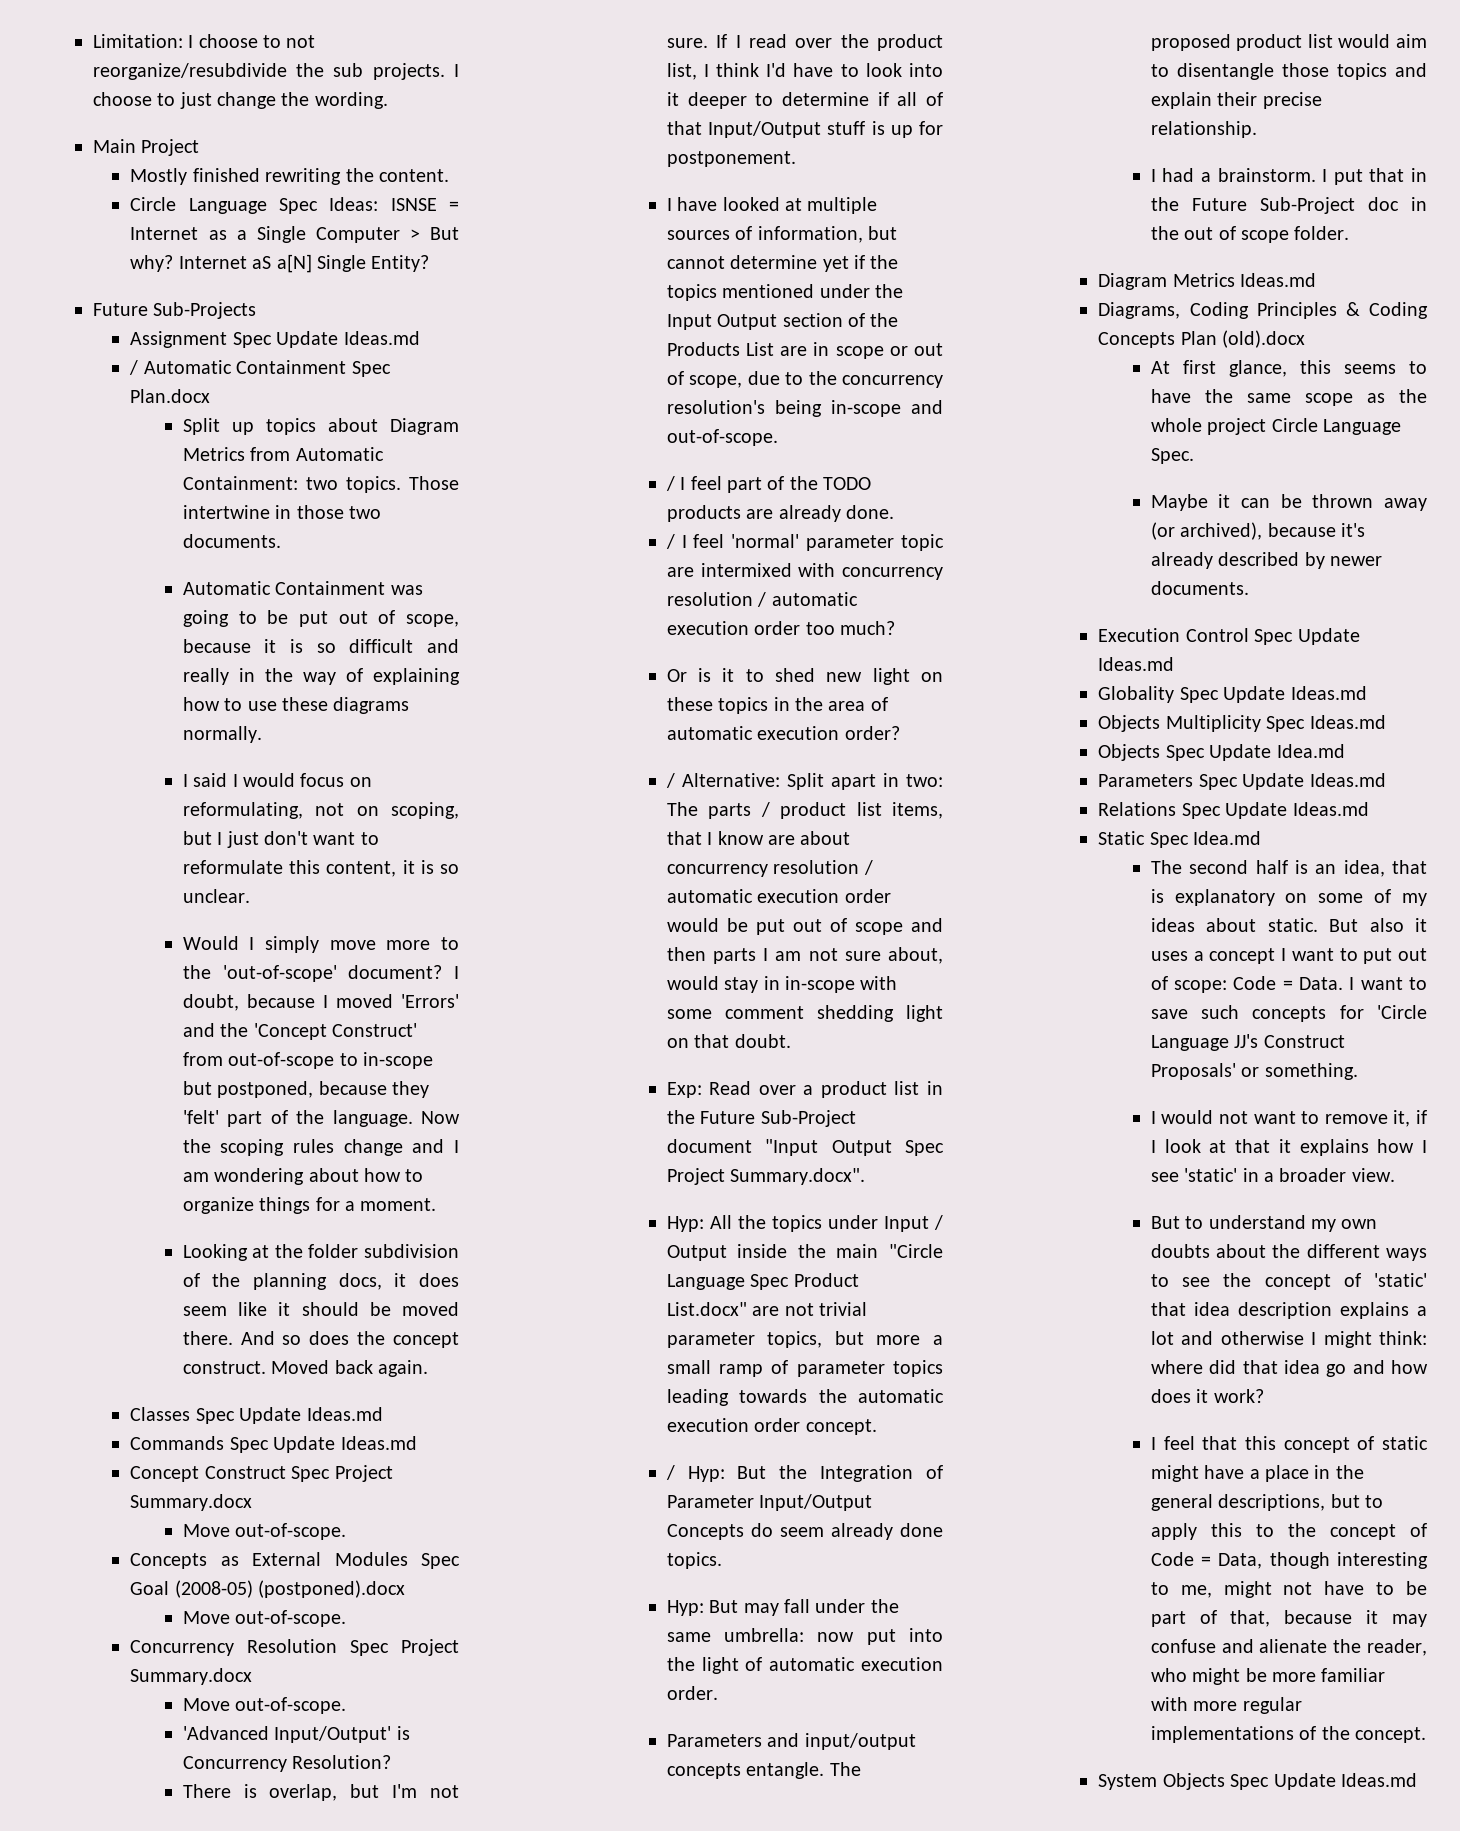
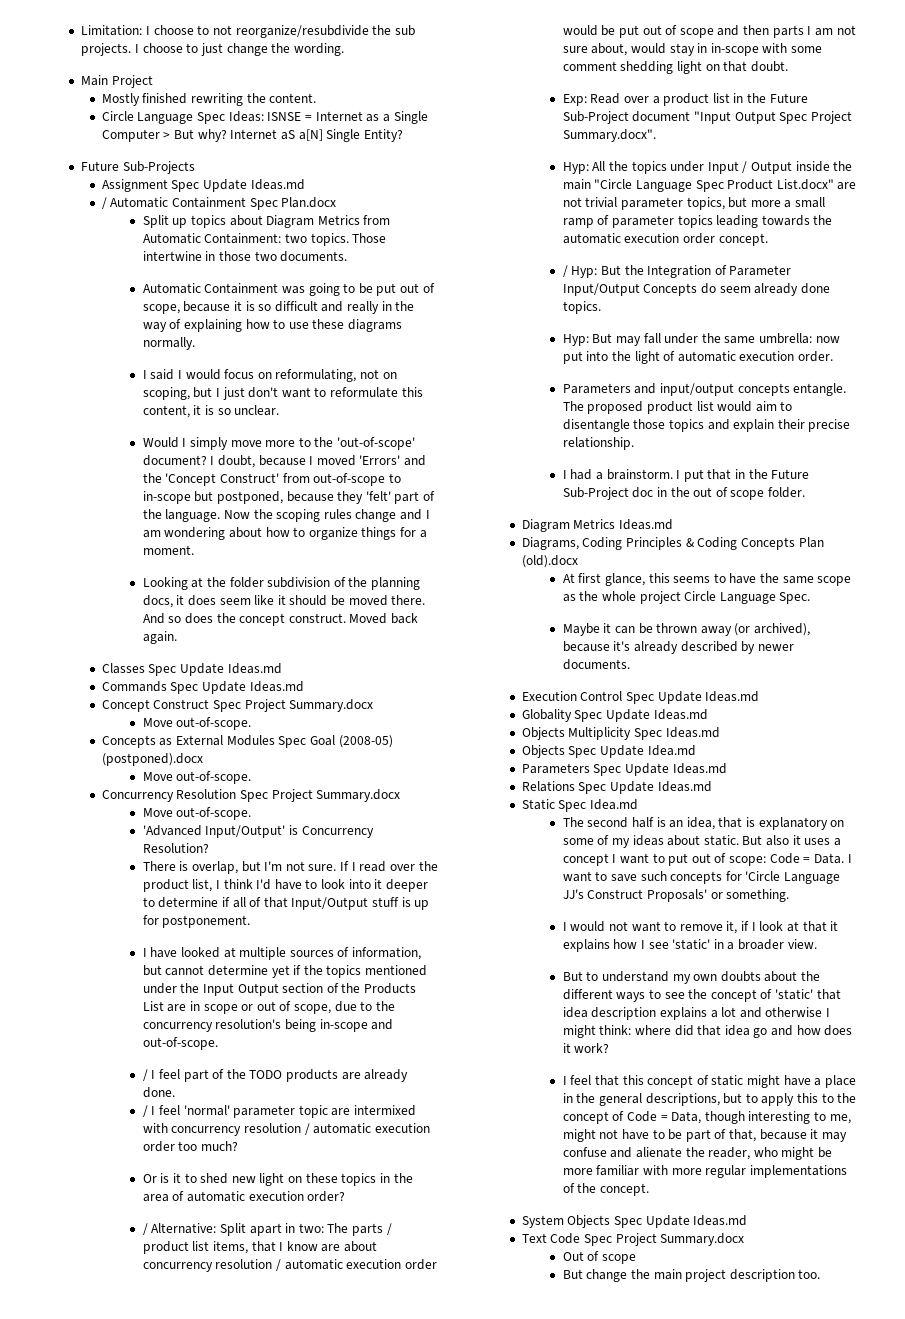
(1418, 1780) none -> [521,1233,745,1246] [562,1251,636,1264] [562,1269,821,1282] // Text Code Spec Project Summary.docx // Out of scope // But change the main project description too.

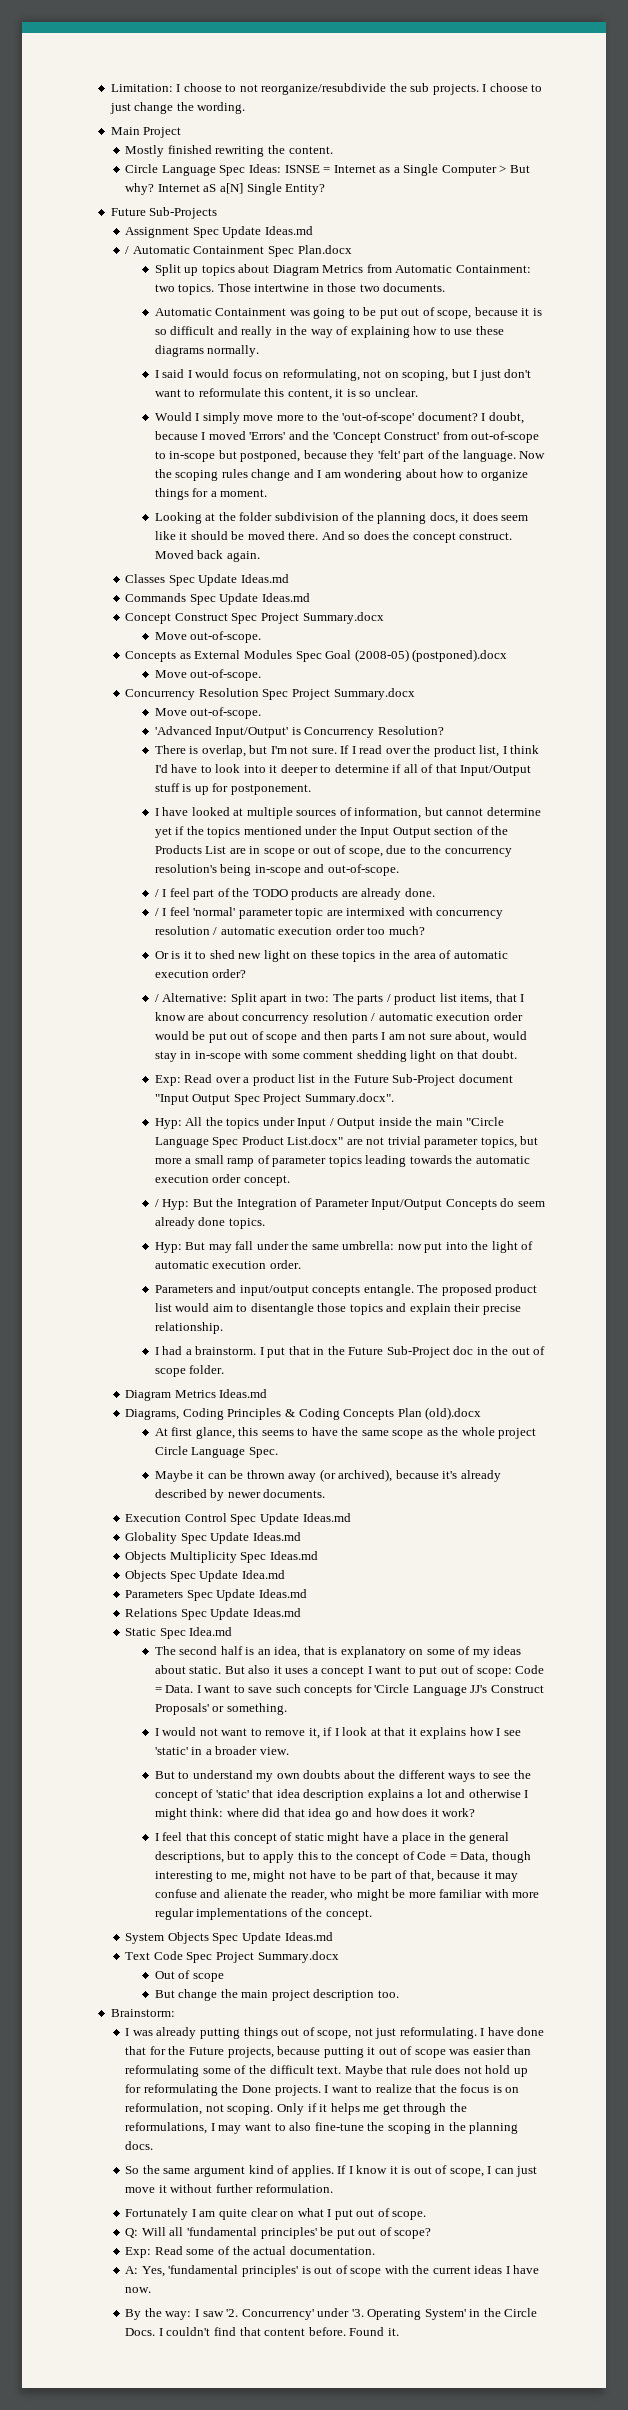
(821, 1274) none -> [110,2009,175,2017] [125,2027,545,2039] [125,2046,532,2058] [125,2065,528,2077] [125,2084,520,2096] [125,2103,467,2115] [125,2122,519,2134] [125,2141,154,2150] [125,2165,538,2177] [125,2184,333,2193] [125,2208,427,2220] [125,2227,432,2239] [125,2246,375,2258] [125,2265,540,2277] [125,2287,152,2293] [125,2308,538,2320] [125,2327,399,2336] // Brainstorm: // I was already putting things out of scope, not just reformulating. I have done that for the Future projects, because putting it out of scope was easier than reformulating some of the difficult text. Maybe that rule does not hold up for reformulating the Done projects. I want to realize that the focus is on reformulation, not scoping. Only if it helps me get through the reformulations, I may want to also fine-tune the scoping in the planning docs. // So the same argument kind of applies. If I know it is out of scope, I can just move it without further reformulation. // Fortunately I am quite clear on what I put out of scope. // Q: Will all 'fundamental principles' be put out of scope? // Exp: Read some of the actual documentation. // A: Yes, 'fundamental principles' is out of scope with the current ideas I have now. // By the way: I saw '2. Concurrency' under '3. Operating System' in the Circle Docs. I couldn't find that content before. Found it.

